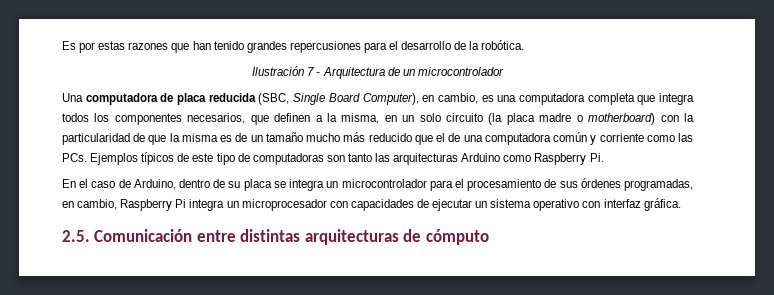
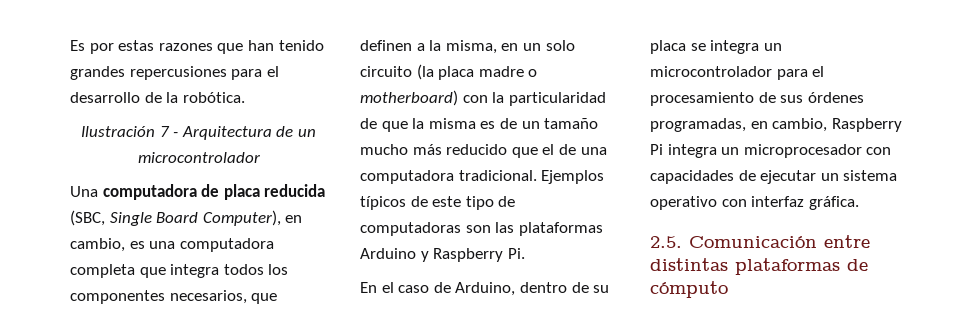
[553,132,693,145] [62,153,87,162] común y corriente como las PCs. -> [458,170,537,181] tradicional.
[347,153,532,165] tanto las arquitecturas Arduino como -> [495,222,603,236] [360,248,429,262] las plataformas Arduino y
[304,229,399,245] arquitecturas -> [735,258,840,275] plataformas

